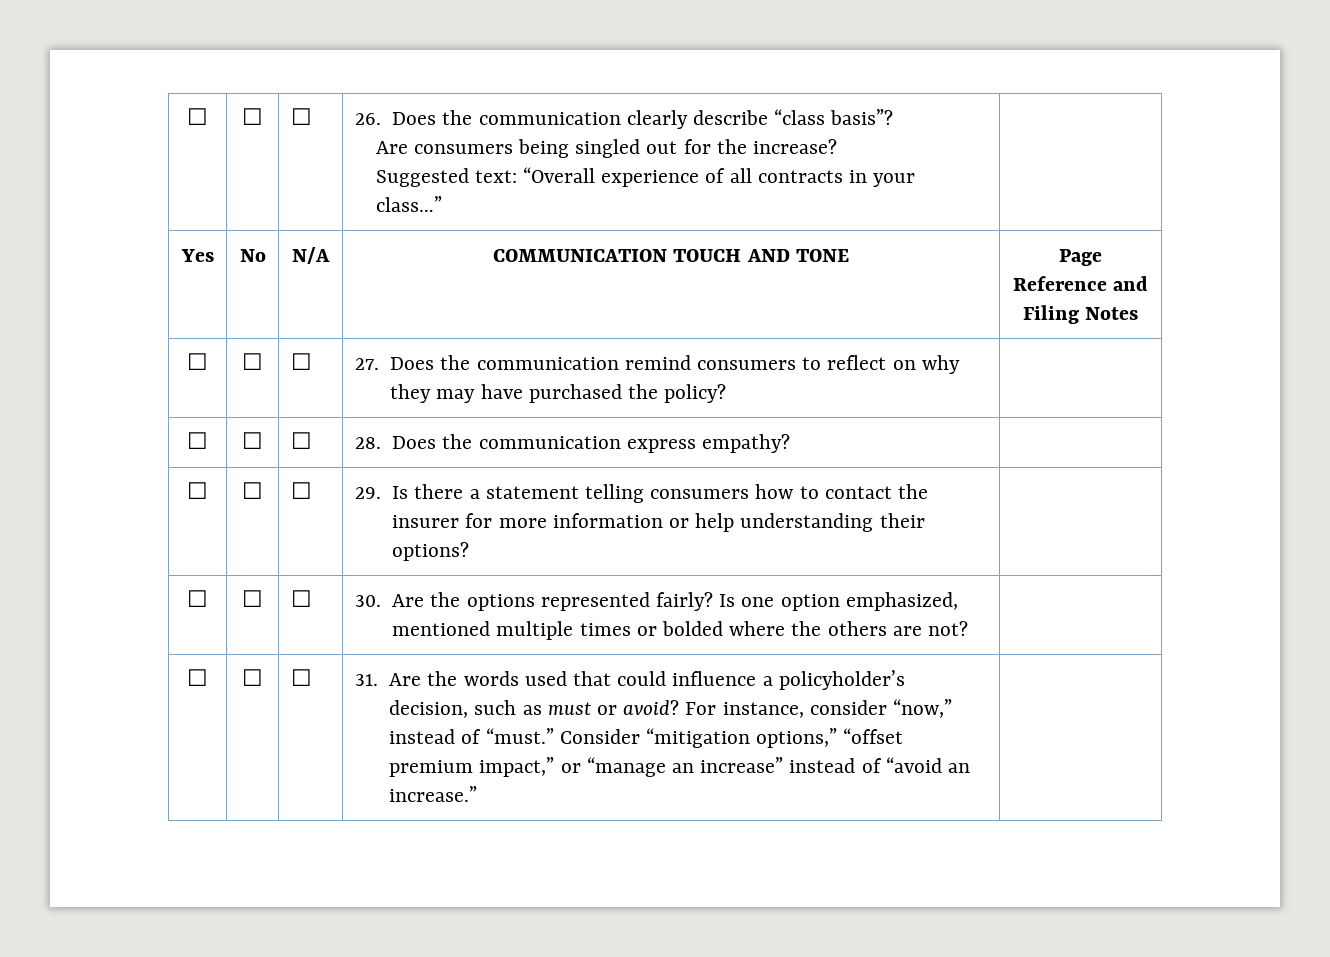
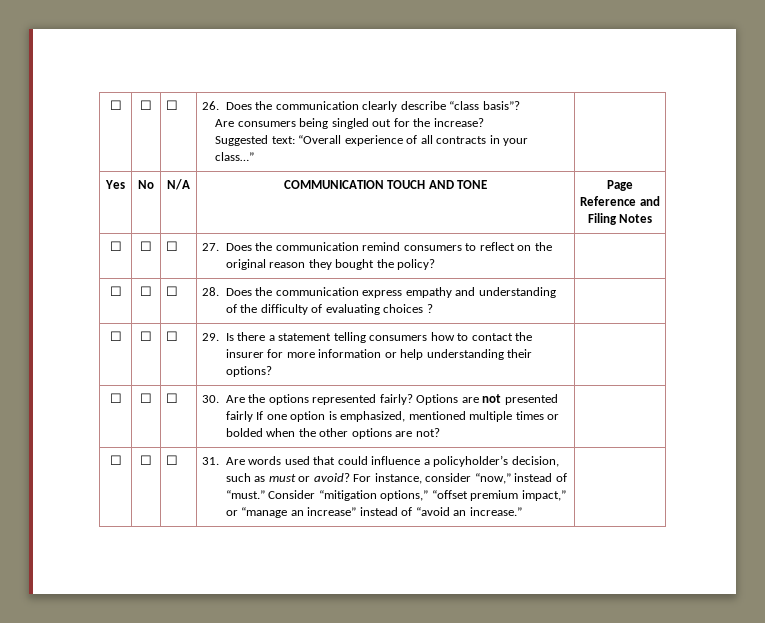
[921,355,960,374] [390,384,622,403] why they may have purchased -> [534,242,552,251] [225,259,375,270] the original reason they bought
[702,434,791,453] empathy? -> [405,287,556,298] [225,304,433,315] empathy and understanding of the difficulty of evaluating choices ?
[719,594,736,607] Is -> [416,394,558,405] [225,411,264,422] Options are not presented fairly If
(840, 602) none -> [328,411,337,420] is
[729,621,887,636] where the others -> [266,428,392,439] when the other options
[427,671,458,686] the -> (245, 461) none

